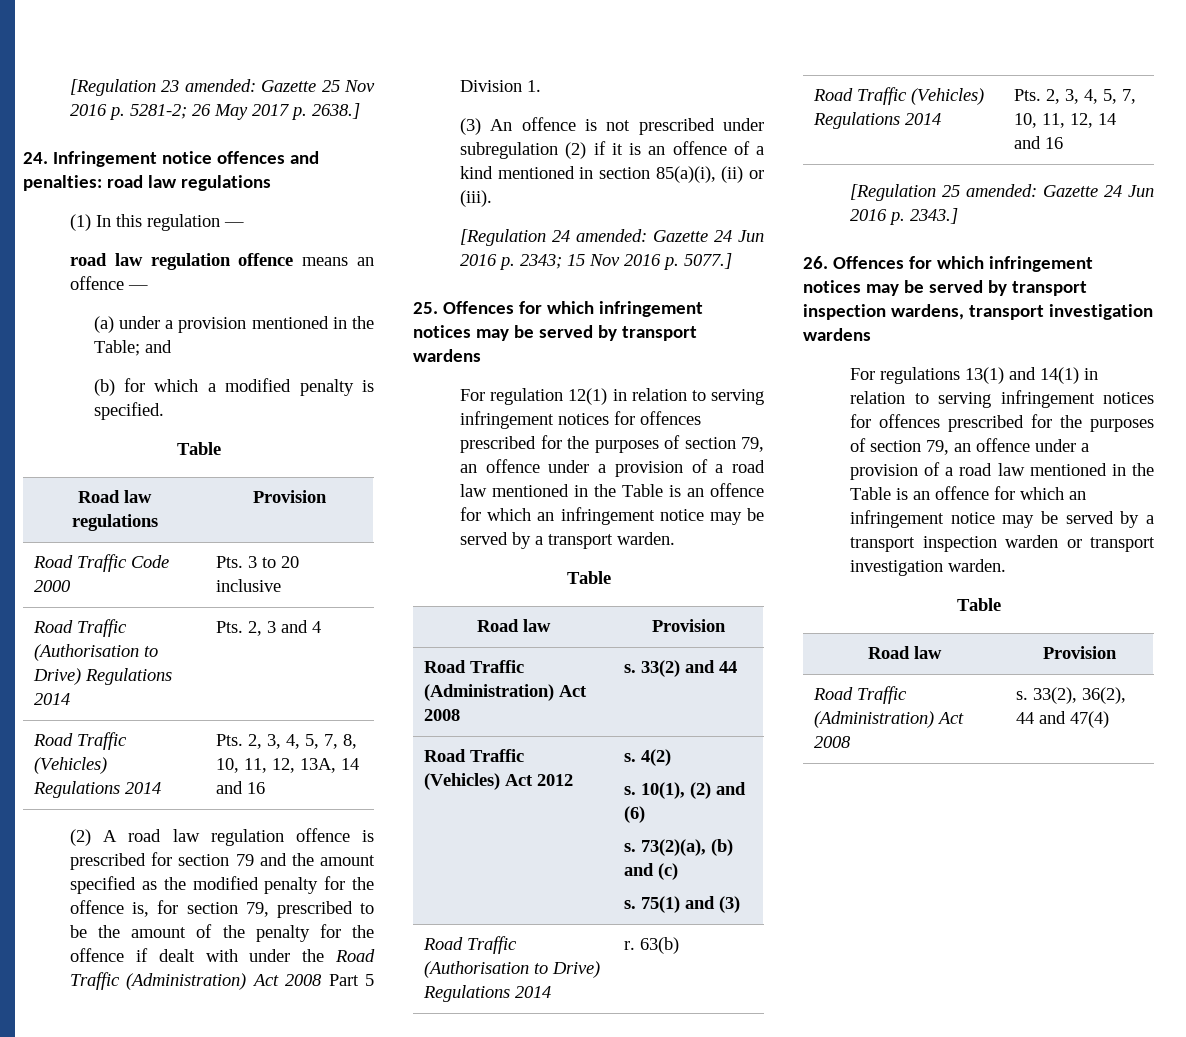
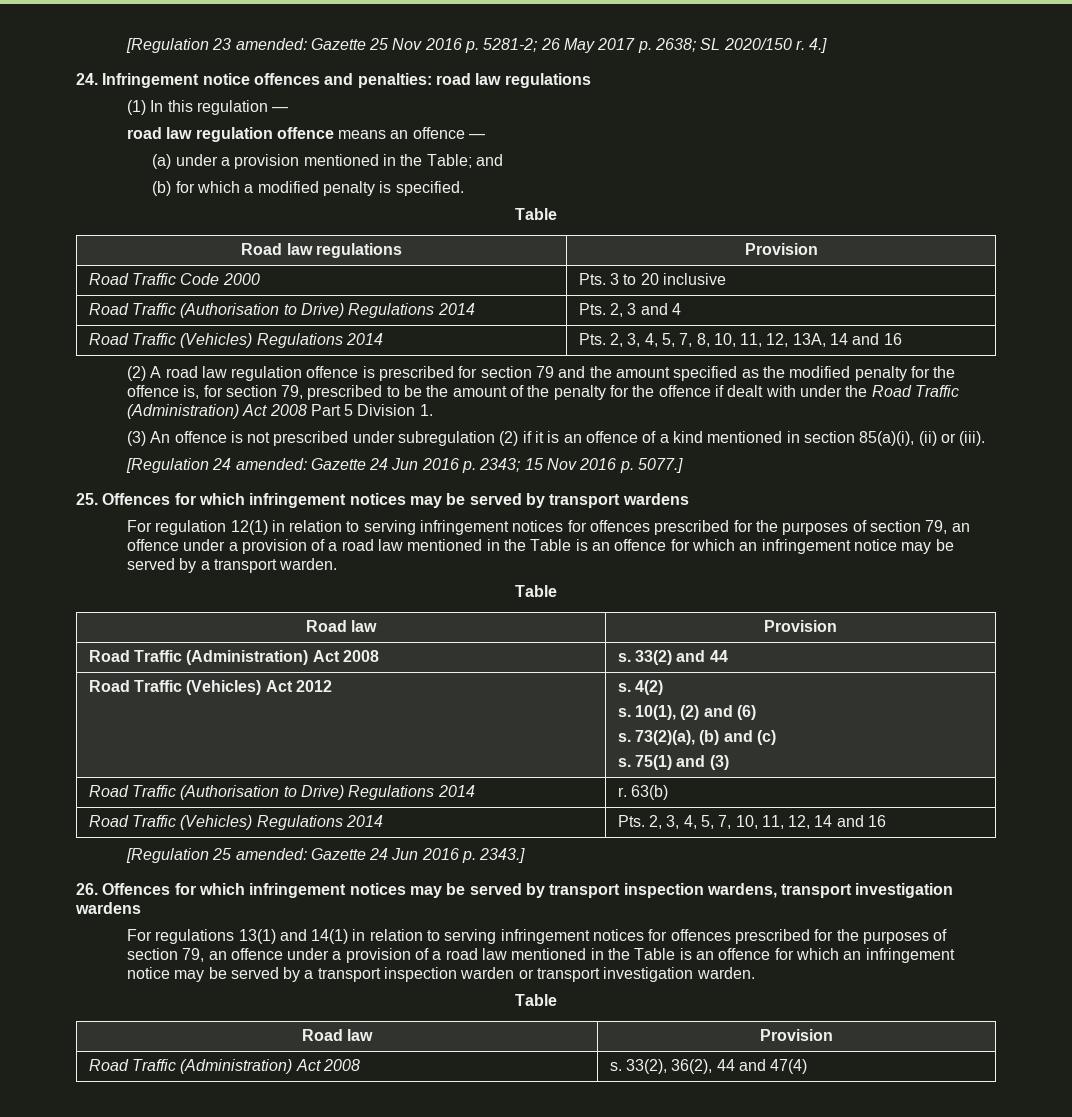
[312,103,361,119] 2638.] -> [655,38,828,53] 2638; SL 2020/150 r. 4.]

